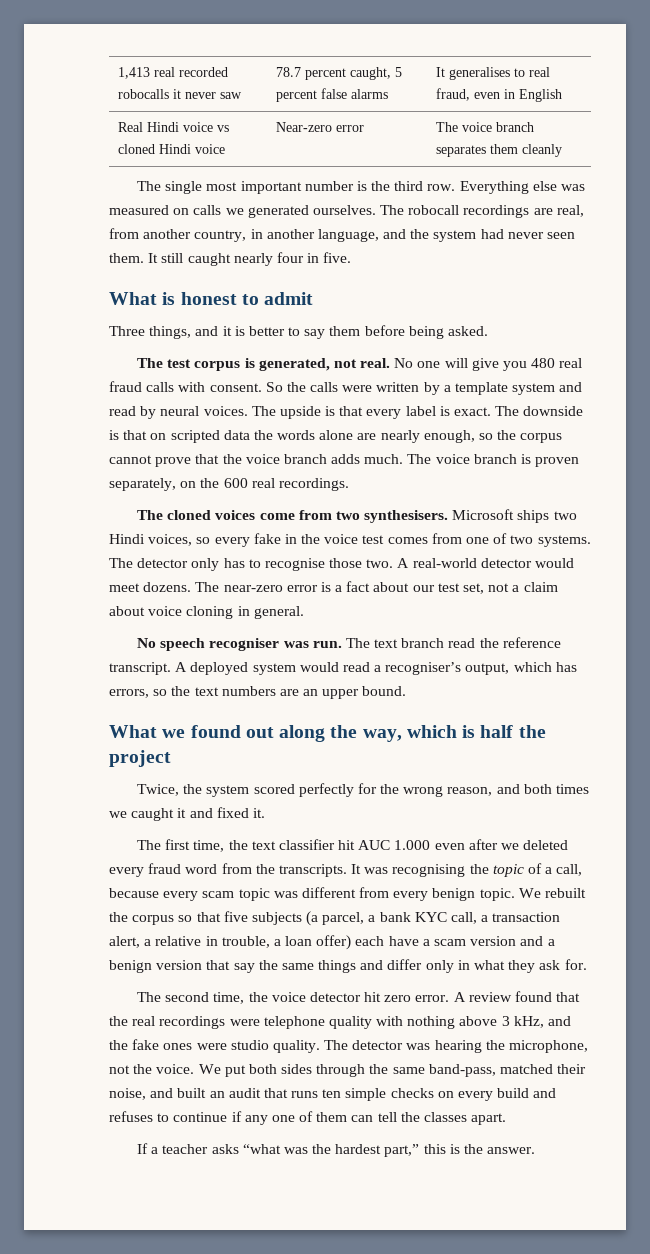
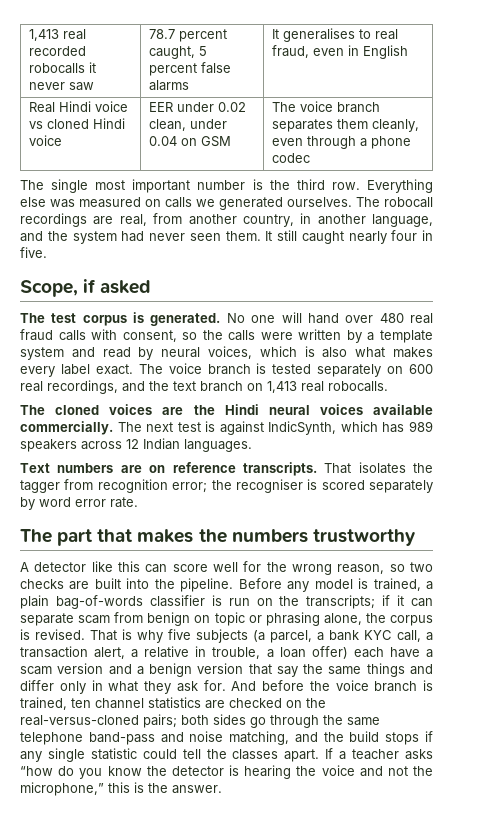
[275,122,364,132] Near-zero error -> [148,102,246,112] [148,119,227,131] [148,136,231,147] EER under 0.02 clean, under 0.04 on GSM
[521,144,562,157] cleanly -> [371,119,419,132] [271,136,411,149] [271,153,310,163] cleanly, even through a phone codec
[109,292,314,305] [109,325,489,339] What is honest to admit // Three things, and it is better to say them before being asked. -> [20,279,152,297] Scope, if asked
[258,358,391,371] generated, not real. -> [150,313,221,326] generated.
[471,358,528,371] give you -> [307,313,374,324] hand over
[209,382,283,392] consent. So -> [122,330,198,342] consent, so
[203,406,364,419] voices. The upside is that -> [208,346,434,359] voices, which is also what makes
[439,406,450,416] is -> (90, 369) none
[523,406,584,416] [109,430,563,443] [109,454,580,467] [109,478,349,491] [137,509,577,523] [109,533,591,547] [109,558,575,571] [109,581,558,594] [109,606,304,619] [137,637,561,651] [109,662,577,675] [109,686,407,699] [109,725,546,742] [109,750,171,767] [137,783,590,797] [109,807,265,821] [137,839,569,852] [109,863,583,877] [109,887,587,901] [109,912,221,925] downside is that on scripted data the words alone are nearly enough, so the corpus cannot prove that the voice branch adds much. The voice branch is proven separately, on the 600 real recordings. // The cloned voices come from two synthesisers. Microsoft ships two Hindi voices, so every fake in the voice test comes from one of two systems. The detector only has to recognise those two. A real-world detector would meet dozens. The near-zero error is a fact about our test set, not a claim about voice cloning in general. // No speech recogniser was run. The text branch read the reference transcript. A deployed system would read a recogniser’s output, which has errors, so the text numbers are an upper bound. // What we found out along the way, which is half the project // Twice, the system scored perfectly for the wrong reason, and both times we caught it and fixed it. // The first time, the text classifier hit AUC 1.000 even after we deleted every fraud word from the transcripts. It was recognising the topic of a call, because every scam topic was different from every benign topic. We rebuilt the corpus so that -> [168,363,433,377] [20,380,388,394] [20,404,433,415] [20,421,433,435] [20,438,252,452] [20,462,433,476] [20,479,433,493] [20,497,138,510] [20,529,415,546] [20,561,433,575] [20,578,433,592] [20,595,433,609] [20,612,433,626] [20,629,163,643] voice branch is tested separately on 600 real recordings, and the text branch on 1,413 real robocalls. // The cloned voices are the Hindi neural voices available commercially. The next test is against IndicSynth, which has 989 speakers across 12 Indian languages. // Text numbers are on reference transcripts. That isolates the tagger from recognition error; the recogniser is scored separately by word error rate. // The part that makes the numbers trustworthy // A detector like this can score well for the wrong reason, so two checks are built into the pipeline. Before any model is trained, a plain bag-of-words classifier is run on the transcripts; if it can separate scam from benign on topic or phrasing alone, the corpus is revised. That is why
[137,991,581,1004] [109,1016,572,1029] [109,1039,589,1053] [109,1064,246,1077] // The second time, the voice detector hit zero error. A review found that the real recordings were telephone quality with nothing above 3 kHz, and the fake ones were studio quality. The detector was hearing the microphone, not the voice. We put -> [231,680,433,692] [20,697,326,710] [20,714,177,728] And before the voice branch is trained, ten channel statistics are checked on the real-versus-cloned pairs;
(313, 1069) none -> [250,717,266,728] go
[428,1064,587,1077] [109,1088,557,1101] [109,1111,374,1125] band-pass, matched their noise, and built an audit that runs ten simple checks on every build and refuses to continue if any one of them can -> [20,731,433,745] [20,748,177,762] telephone band-pass and noise matching, and the build stops if any single statistic could
(507, 1119) // -> (320, 755) none
[242,1144,420,1157] “what was the hardest part,” -> [20,765,434,779] [20,782,104,796] “how do you know the detector is hearing the voice and not the microphone,”

